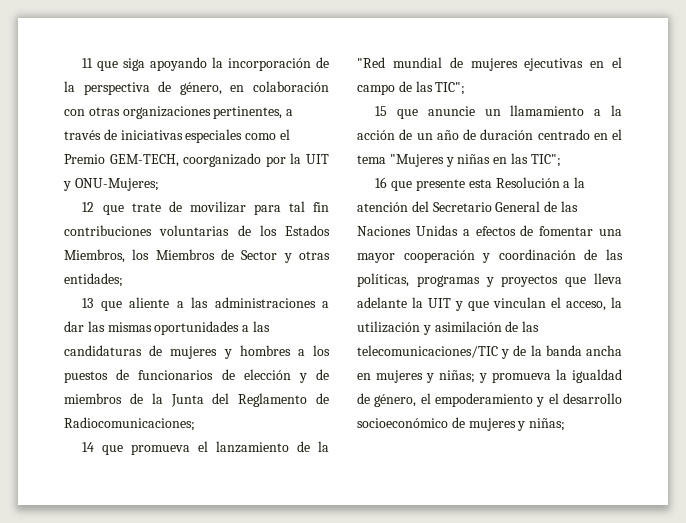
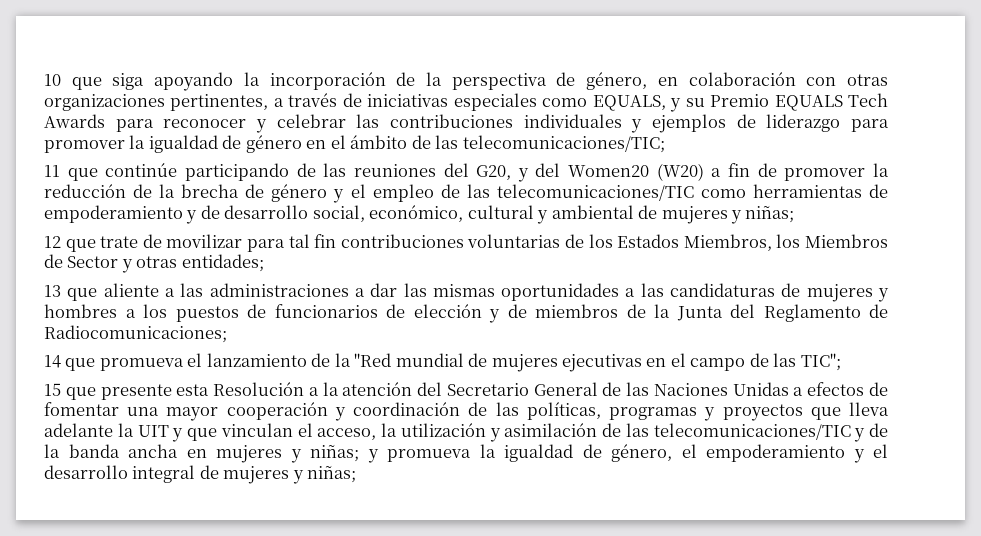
[82,58,94,68] 11 -> [44,74,61,86] 10
[279,129,290,140] [64,153,329,167] [63,178,159,191] el Premio GEM-TECH, coorganizado por la UIT y ONU-Mujeres; -> [592,93,888,112] [44,114,889,133] [44,135,665,153] [44,163,889,182] [44,184,888,203] [44,205,795,224] EQUALS, y su Premio EQUALS Tech Awards para reconocer y celebrar las contribuciones individuales y ejemplos de liderazgo para promover la igualdad de género en el ámbito de las telecomunicaciones/TIC; // 11 que continúe participando de las reuniones del G20, y del Women20 (W20) a fin de promover la reducción de la brecha de género y el empleo de las telecomunicaciones/TIC como herramientas de empoderamiento y de desarrollo social, económico, cultural y ambiental de mujeres y niñas;
[427,105,622,116] [357,129,622,140] [357,153,561,167] [375,177,413,191] anuncie un llamamiento a la acción de un año de duración centrado en el tema "Mujeres y niñas en las TIC"; // 16 que -> (96, 393) none
[357,418,448,428] socioeconómico -> [132,465,196,483] integral

